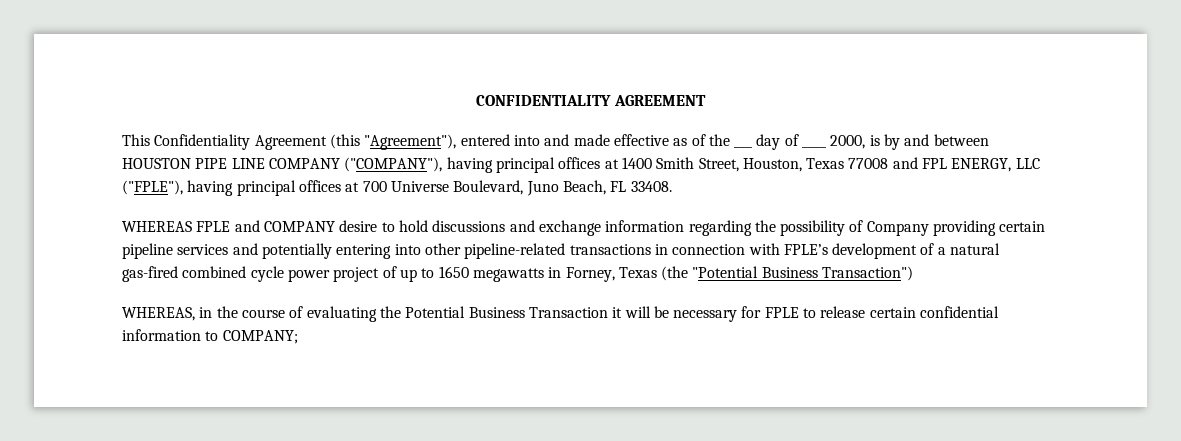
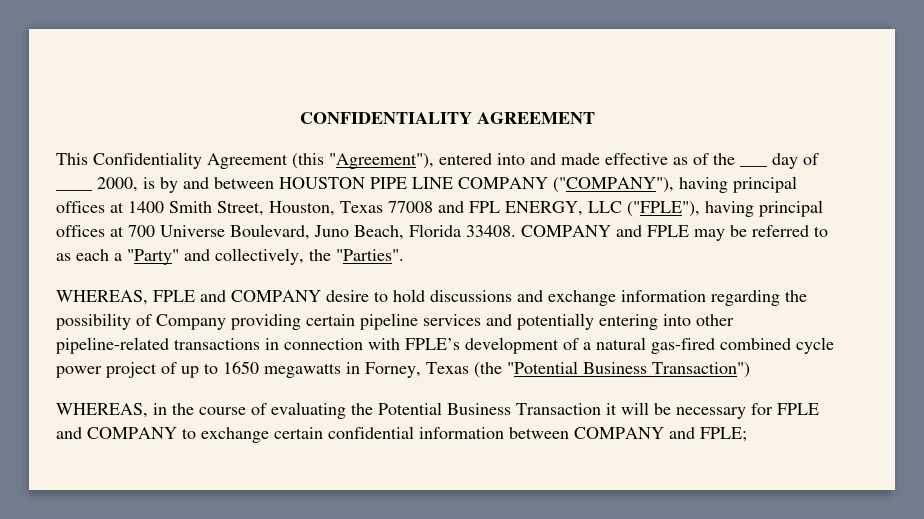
[610,181,627,192] FL -> [409,224,461,237] Florida
[122,221,192,232] // WHEREAS -> [521,225,828,241] [56,248,404,265] [56,290,148,305] COMPANY and FPLE may be referred to as each a "Party" and collectively, the "Parties". // WHEREAS,
[803,306,1000,318] [122,329,298,344] to release certain confidential information to COMPANY; -> [56,426,747,443] and COMPANY to exchange certain confidential information between COMPANY and FPLE;

